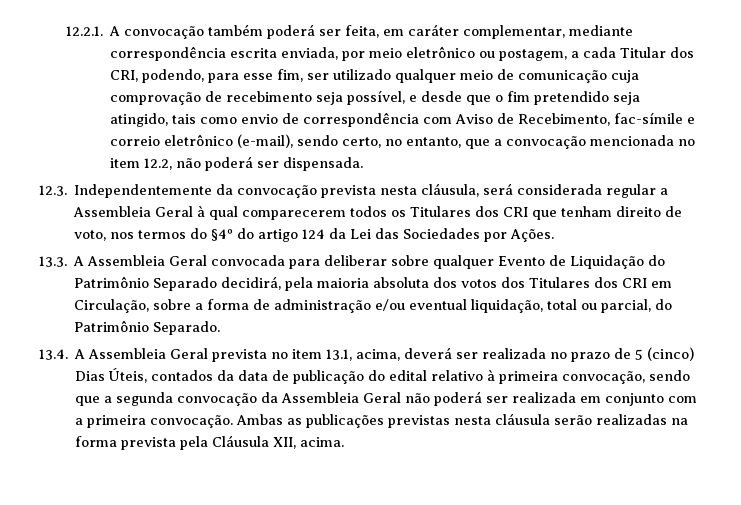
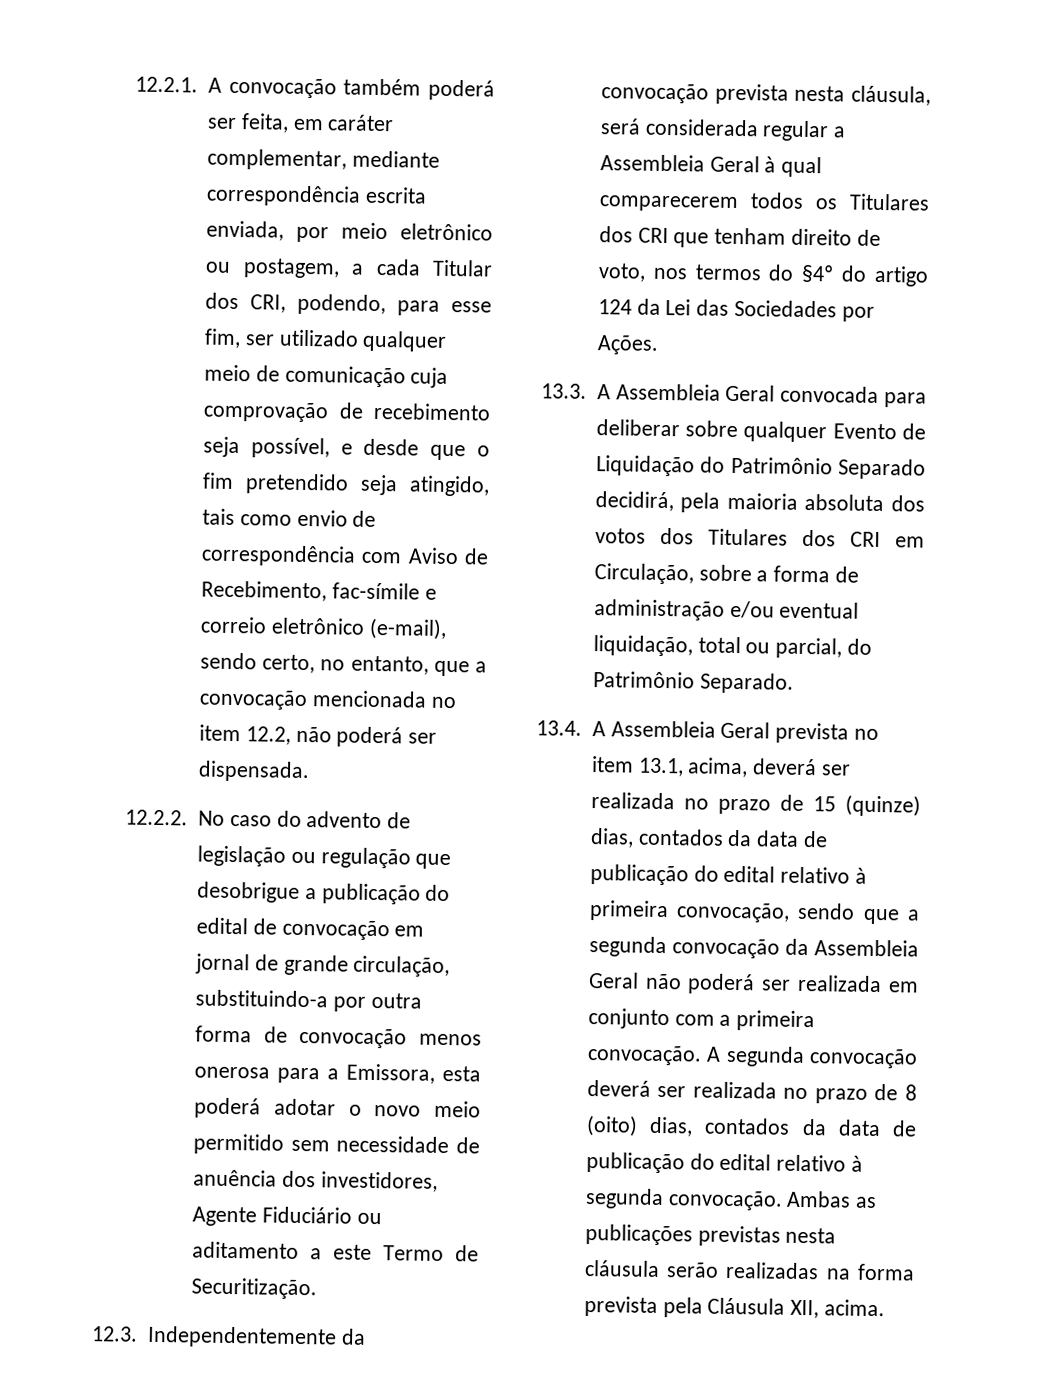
(364, 164) none -> [125,809,412,829] [197,845,452,870] [197,881,451,905] [196,917,425,941] [195,953,451,978] [195,989,422,1012] [195,1025,482,1049] [194,1063,481,1084] [194,1097,481,1119] [193,1133,480,1155] [193,1169,438,1192] [192,1206,382,1227] [192,1241,479,1262] [191,1277,318,1300] // 12.2.2. No caso do advento de legislação ou regulação que desobrigue a publicação do edital de convocação em jornal de grande circulação, substituindo-a por outra forma de convocação menos onerosa para a Emissora, esta poderá adotar o novo meio permitido sem necessidade de anuência dos investidores, Agente Fiduciário ou aditamento a este Termo de Securitização.
[635,347,695,361] [75,368,148,383] 5 (cinco) Dias Úteis, -> [812,794,921,817] [589,828,634,848] 15 (quinze) dias,
(234, 421) none -> [706,1045,918,1069] [586,1079,917,1104] [585,1114,917,1137] [585,1151,863,1174] [584,1187,783,1211] A segunda convocação deverá ser realizada no prazo de 8 (oito) dias, contados da data de publicação do edital relativo à segunda convocação.

